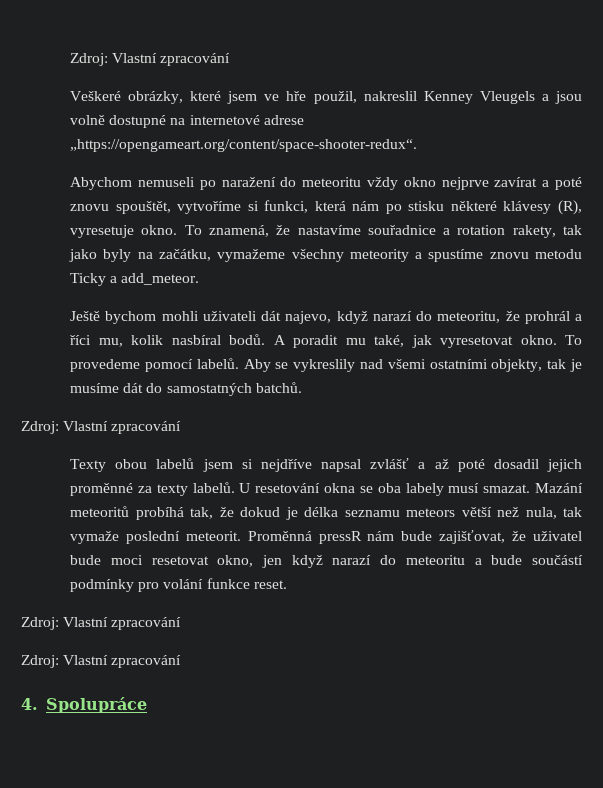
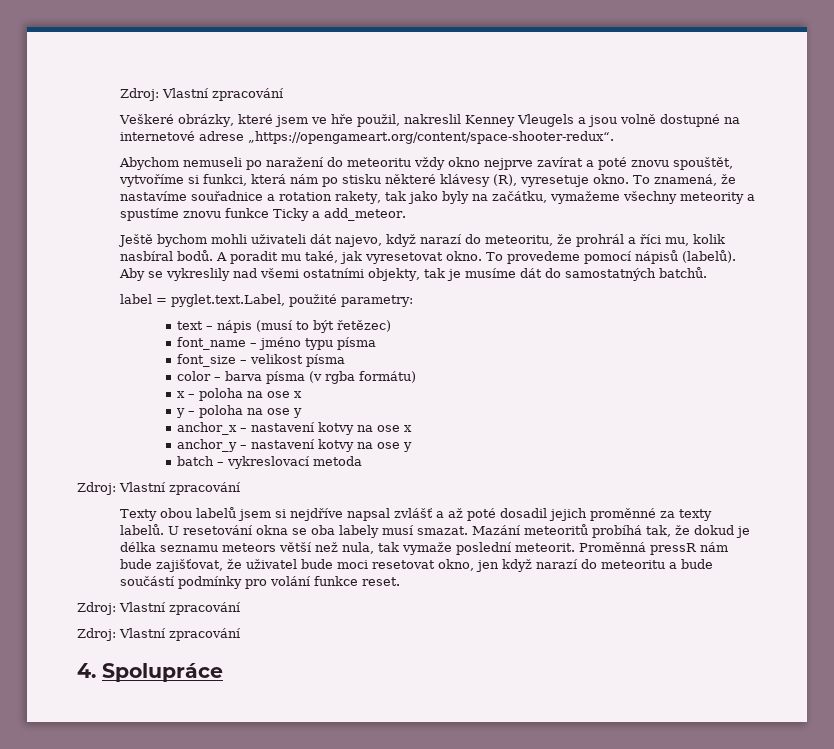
[534,249,582,259] metodu -> [225,208,270,218] funkce
[196,358,239,369] labelů. -> [635,250,737,264] nápisů (labelů).
(302, 387) none -> [120,294,414,307] [177,320,392,333] [177,337,377,350] [177,354,346,367] [177,371,417,384] [177,388,303,401] [176,405,303,418] [177,422,413,435] [177,439,413,452] [177,456,363,469] // label = pyglet.text.Label, použité parametry: // text – nápis (musí to být řetězec) // font_name – jméno typu písma // font_size – velikost písma // color – barva písma (v rgba formátu) // x – poloha na ose x // y – poloha na ose y // anchor_x – nastavení kotvy na ose x // anchor_y – nastavení kotvy na ose y // batch – vykreslovací metoda

